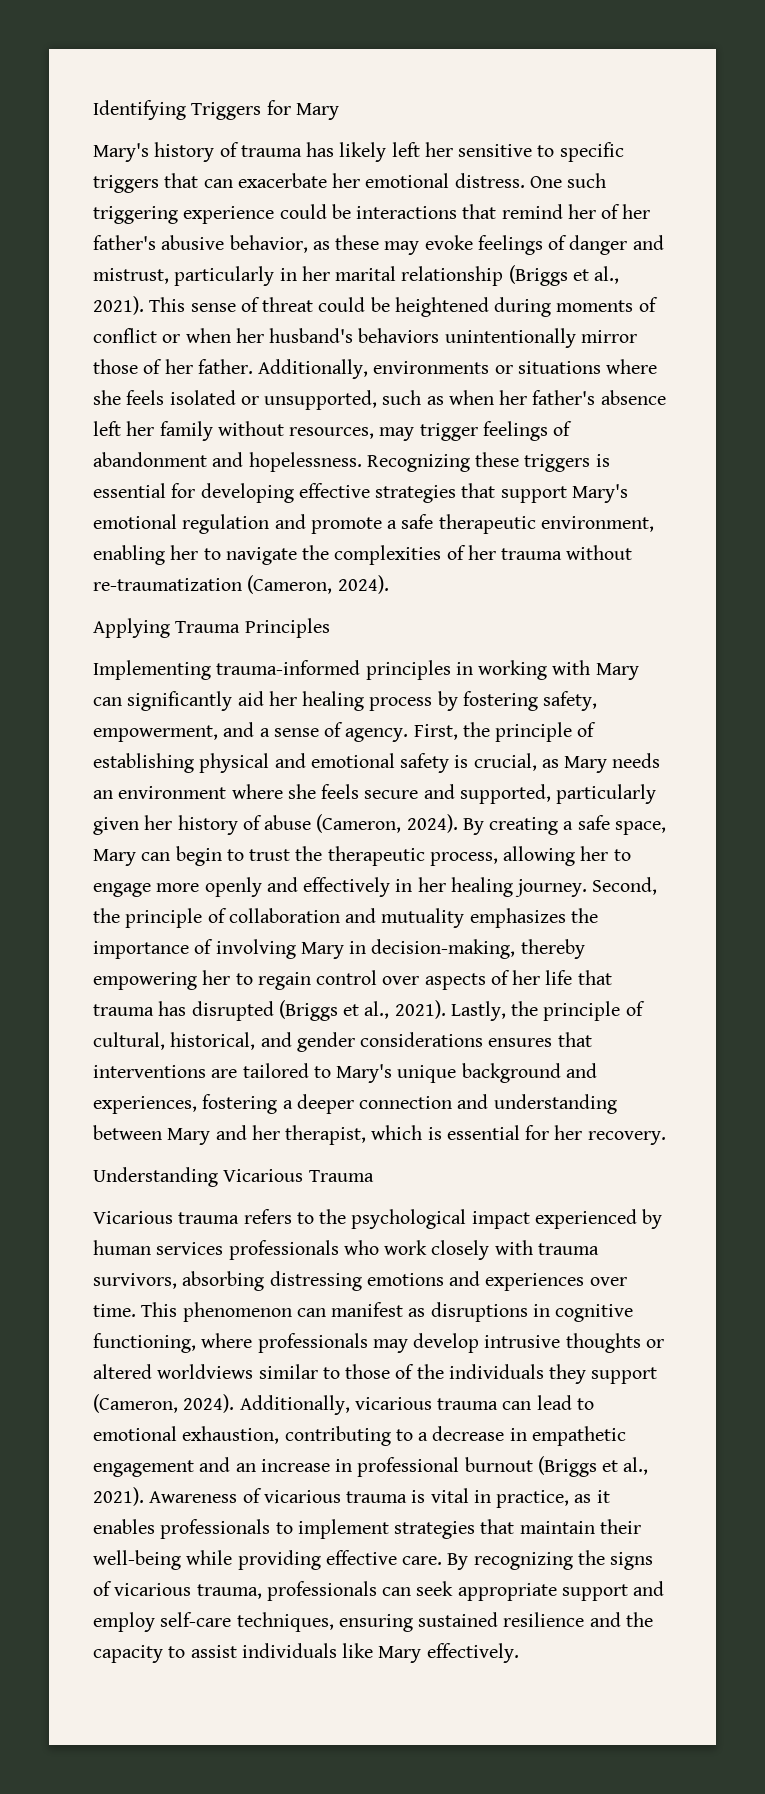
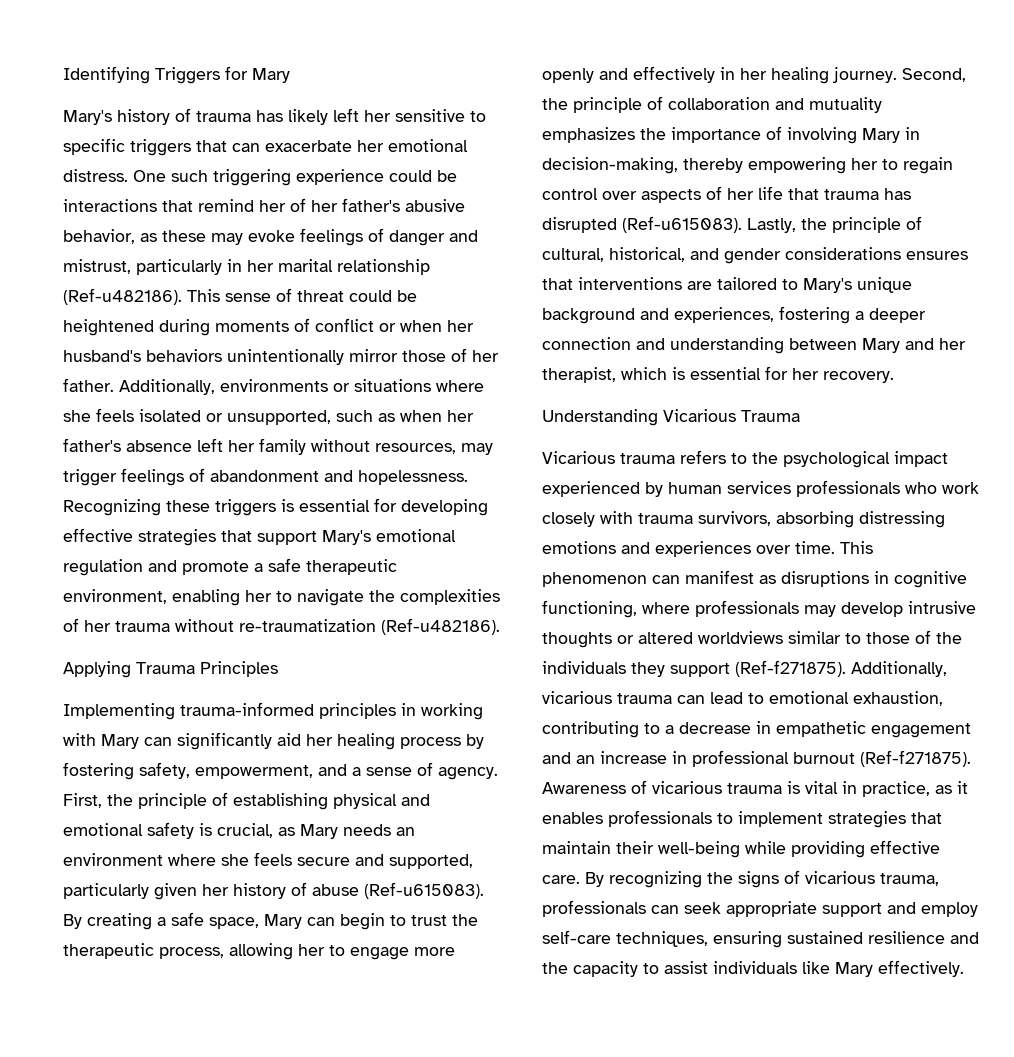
[508,265,620,286] [93,296,144,315] (Briggs et al., 2021). -> [63,288,182,305] (Ref-u482186).
[247,575,389,594] (Cameron, 2024). -> [381,618,500,635] (Ref-u482186).
[316,814,458,833] (Cameron, 2024). -> [364,882,484,899] (Ref-u615083).
[278,1000,446,1021] (Briggs et al., 2021). -> [622,216,742,233] (Ref-u615083).
[93,1394,235,1413] (Cameron, 2024). -> [735,660,846,677] (Ref-f271875).
[537,1456,649,1477] [93,1487,144,1506] (Briggs et al., 2021). -> [860,750,971,767] (Ref-f271875).

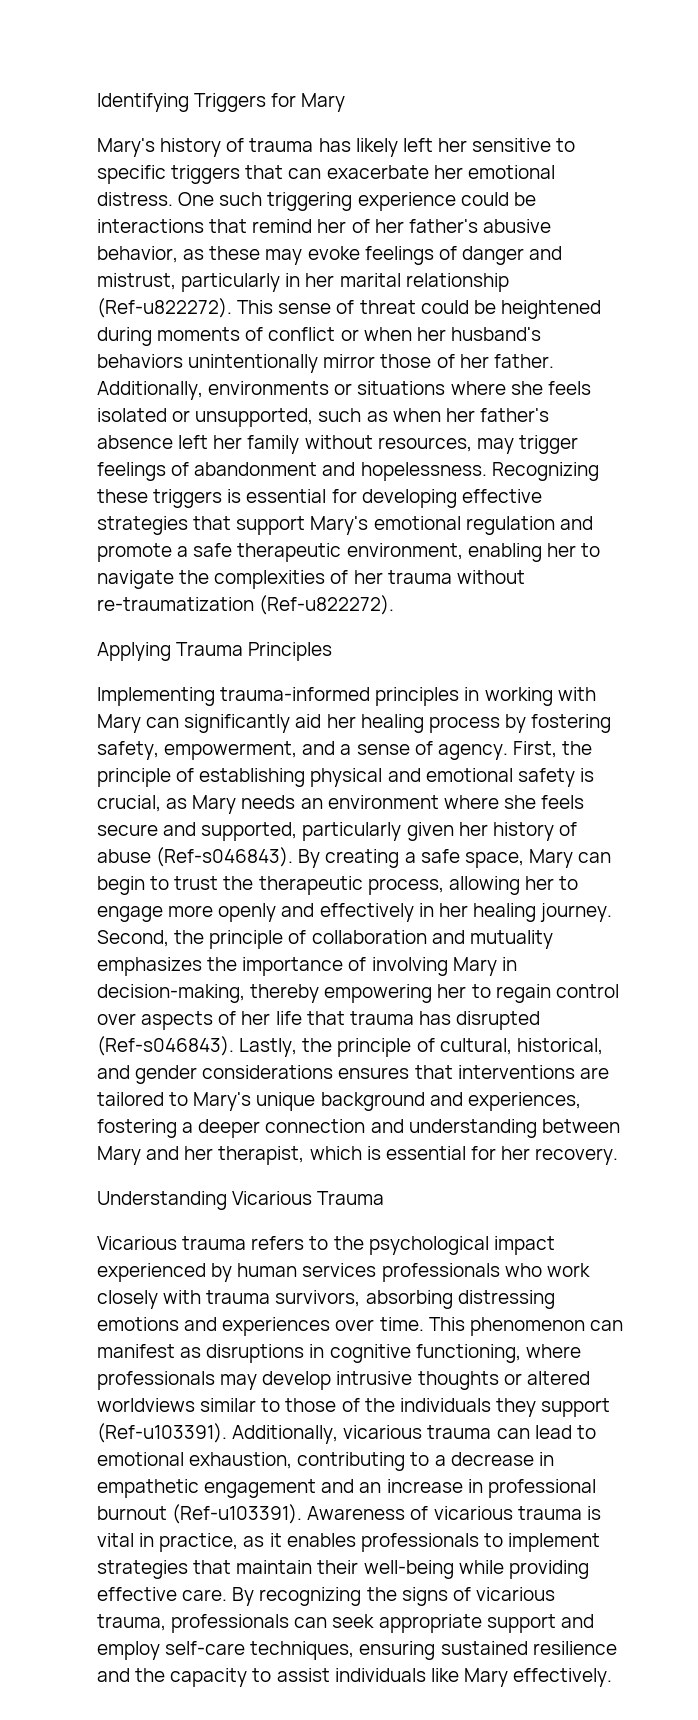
[63,288,182,305] (Ref-u482186). -> [97,298,232,318] (Ref-u822272).
[381,618,500,635] (Ref-u482186). -> [259,595,395,615] (Ref-u822272).
[364,882,484,899] (Ref-u615083). -> [156,847,294,867] (Ref-s046843).
[622,216,742,233] (Ref-u615083). -> [97,1036,234,1056] (Ref-s046843).
[735,660,846,677] (Ref-f271875). -> [97,1423,227,1443] (Ref-u103391).
[860,750,971,767] (Ref-f271875). -> [172,1504,303,1524] (Ref-u103391).

